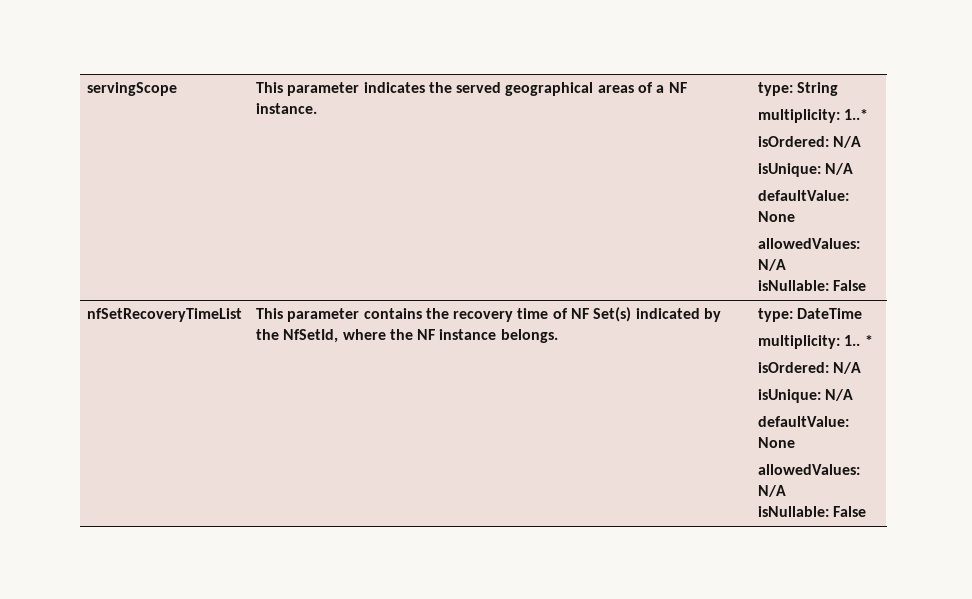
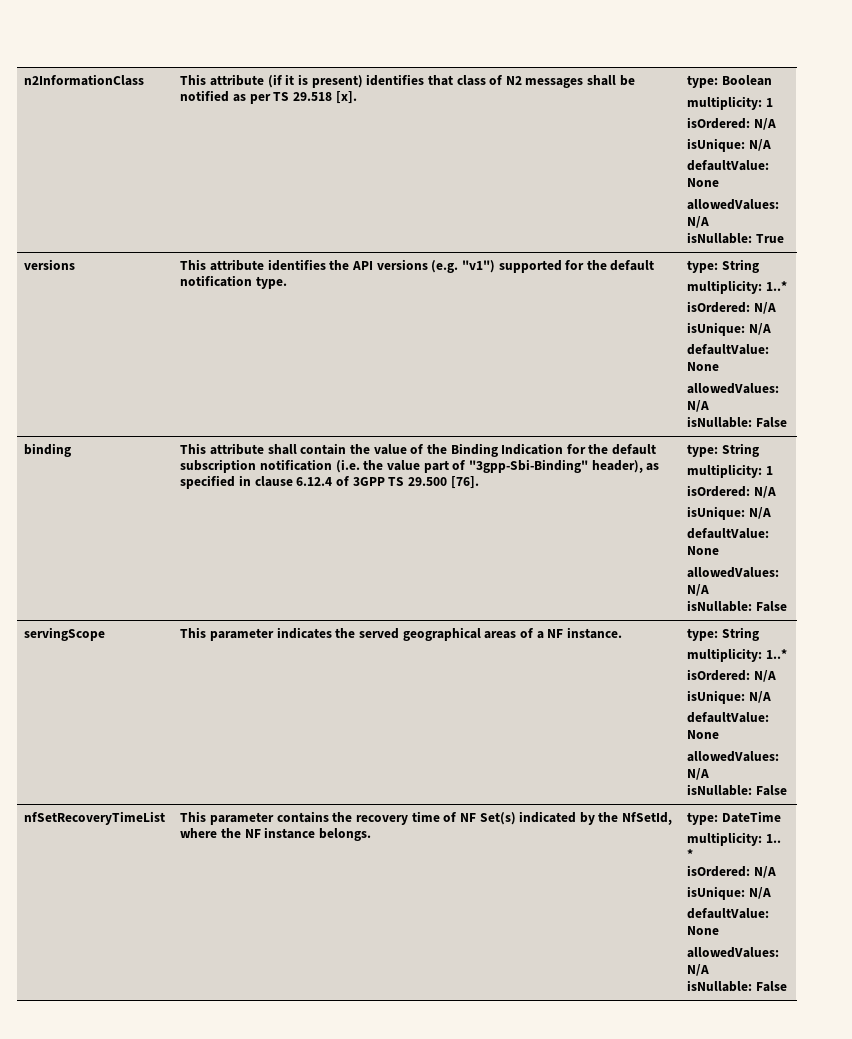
(86, 89) none -> [24,74,145,86] [180,74,635,88] [180,90,357,104] [687,75,773,88] [687,96,774,110] [687,117,777,130] [687,138,772,152] [687,160,770,171] [687,178,720,187] [687,199,780,210] [687,216,710,228] [687,232,785,244] [24,259,76,270] [180,259,655,273] [180,275,288,289] [687,259,760,273] [687,280,788,294] [687,301,777,314] [687,322,772,336] [687,344,770,355] [687,362,720,371] [687,383,780,394] [687,400,710,412] [687,416,788,428] [24,443,72,457] [180,443,657,457] [180,459,660,473] [180,475,479,489] [687,443,760,457] [687,464,774,478] [687,485,777,498] [687,506,772,520] [687,528,770,539] [687,546,720,555] [687,567,780,578] [687,584,710,596] [687,600,788,612] n2InformationClass | This attribute (if it is present) identifies that class of N2 messages shall be notified as per TS 29.518 [x]. | type: Boolean // multiplicity: 1 // isOrdered: N/A // isUnique: N/A // defaultValue: None // allowedValues: N/A // isNullable: True // versions | This attribute identifies the API versions (e.g. "v1") supported for the default notification type. | type: String // multiplicity: 1..* // isOrdered: N/A // isUnique: N/A // defaultValue: None // allowedValues: N/A // isNullable: False // binding | This attribute shall contain the value of the Binding Indication for the default subscription notification (i.e. the value part of "3gpp-Sbi-Binding" header), as specified in clause 6.12.4 of 3GPP TS 29.500 [76]. | type: String // multiplicity: 1 // isOrdered: N/A // isUnique: N/A // defaultValue: None // allowedValues: N/A // isNullable: False //

